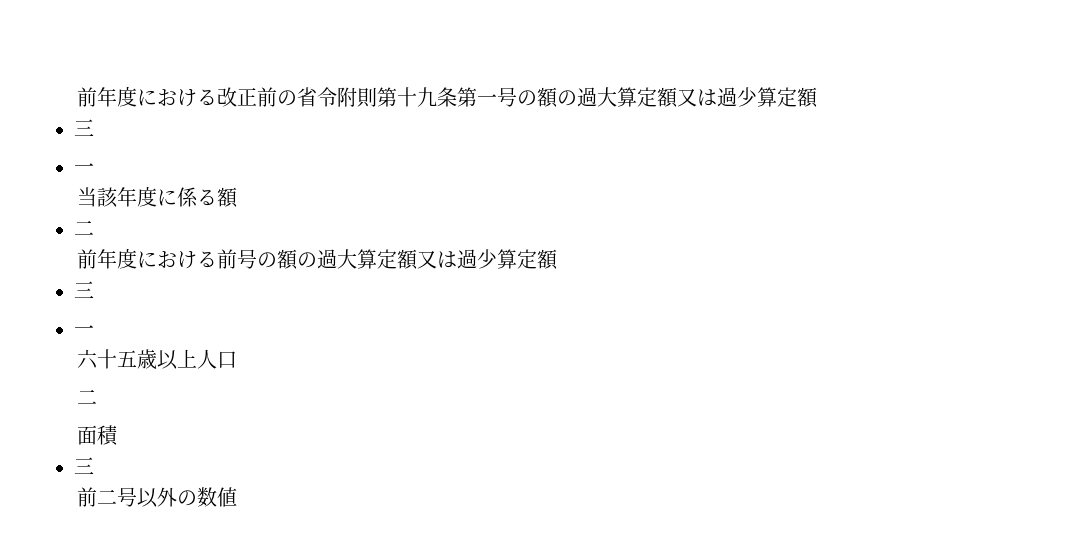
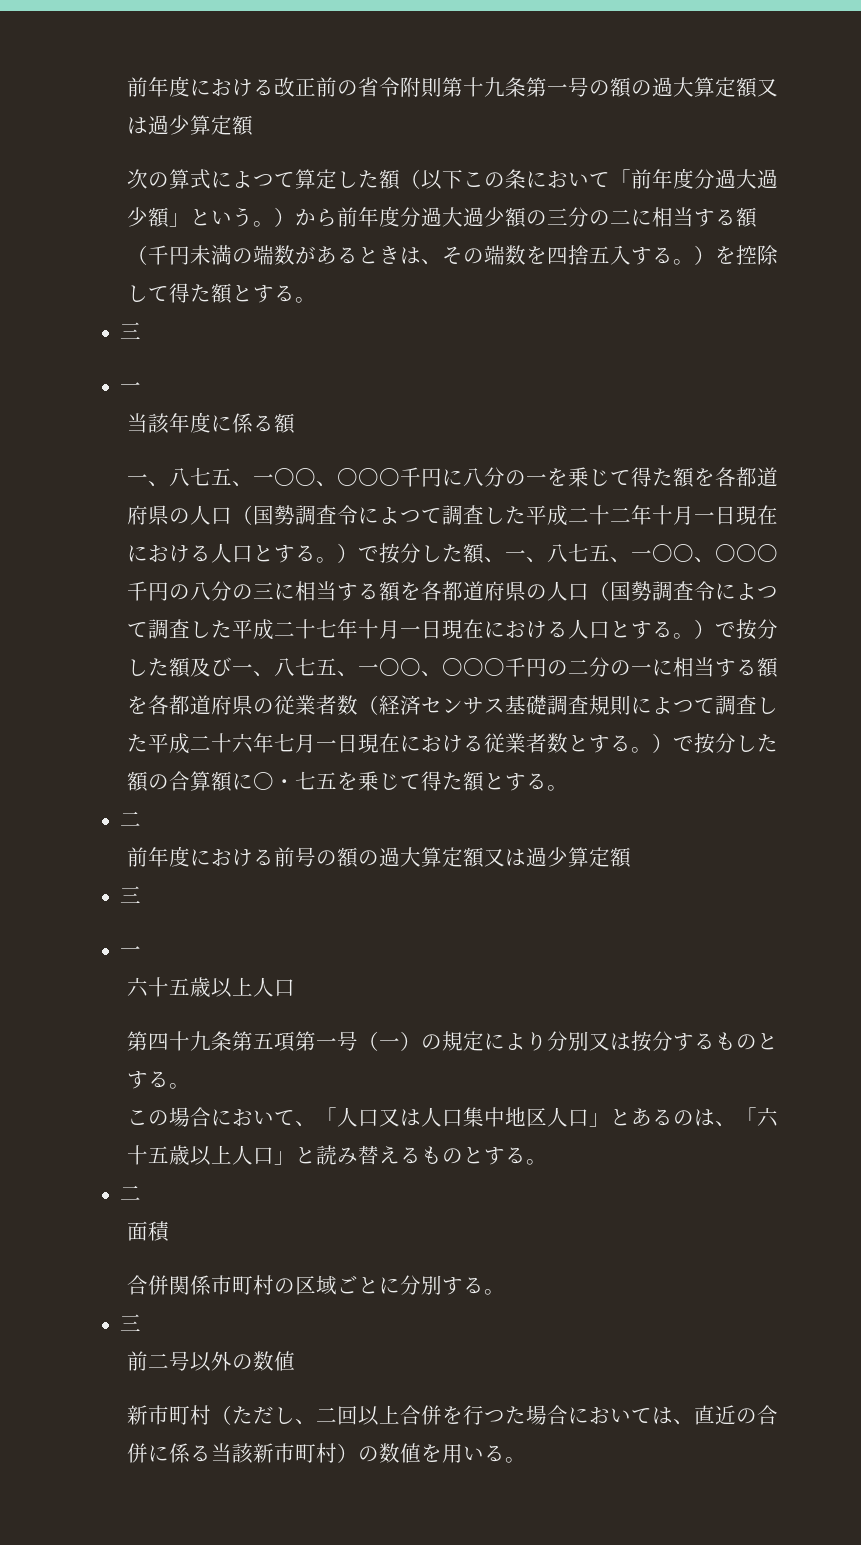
(819, 97) none -> [126,168,778,190] [126,206,757,228] [126,245,778,265] [126,283,316,304] // 次の算式によつて算定した額（以下この条において「前年度分過大過少額」という。）から前年度分過大過少額の三分の二に相当する額（千円未満の端数があるときは、その端数を四捨五入する。）を控除して得た額とする。
(239, 197) none -> [126,467,778,488] [126,505,778,526] [126,543,778,564] [126,581,778,602] [126,619,778,640] [126,657,778,678] [126,695,778,716] [126,733,778,754] [126,771,568,792] // 一、八七五、一〇〇、〇〇〇千円に八分の一を乗じて得た額を各都道府県の人口（国勢調査令によつて調査した平成二十二年十月一日現在における人口とする。）で按分した額、一、八七五、一〇〇、〇〇〇千円の八分の三に相当する額を各都道府県の人口（国勢調査令によつて調査した平成二十七年十月一日現在における人口とする。）で按分した額及び一、八七五、一〇〇、〇〇〇千円の二分の一に相当する額を各都道府県の従業者数（経済センサス基礎調査規則によつて調査した平成二十六年七月一日現在における従業者数とする。）で按分した額の合算額に〇・七五を乗じて得た額とする。
[77,389,98,405] [77,425,120,446] 二 // 面積 -> [126,1031,778,1052] [126,1071,190,1089] [126,1107,778,1127] [126,1145,547,1166] [120,1185,142,1201] [126,1221,170,1242] [126,1275,505,1295] 第四十九条第五項第一号（一）の規定により分別又は按分するものとする。 // この場合において、「人口又は人口集中地区人口」とあるのは、「六十五歳以上人口」と読み替えるものとする。 // 二 // 面積 // 合併関係市町村の区域ごとに分別する。
(238, 497) none -> [126,1405,778,1426] [126,1443,526,1464] // 新市町村（ただし、二回以上合併を行つた場合においては、直近の合併に係る当該新市町村）の数値を用いる。

